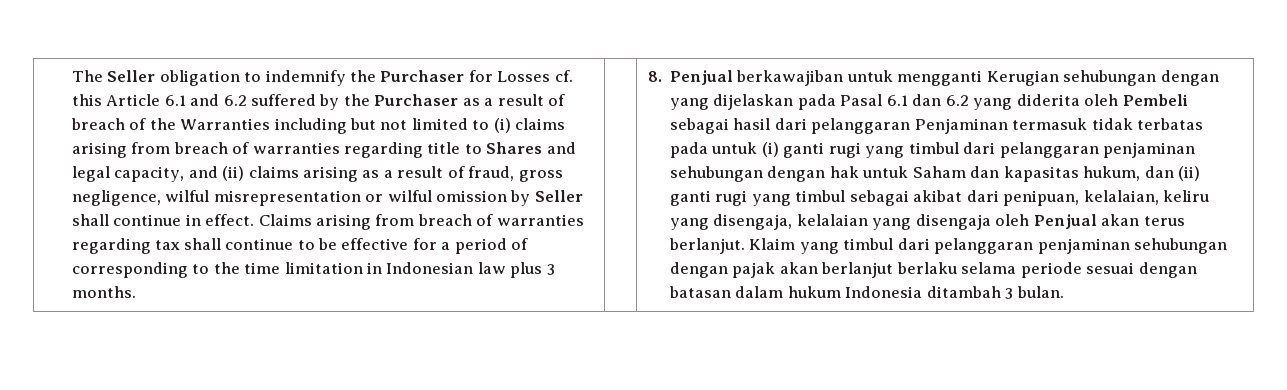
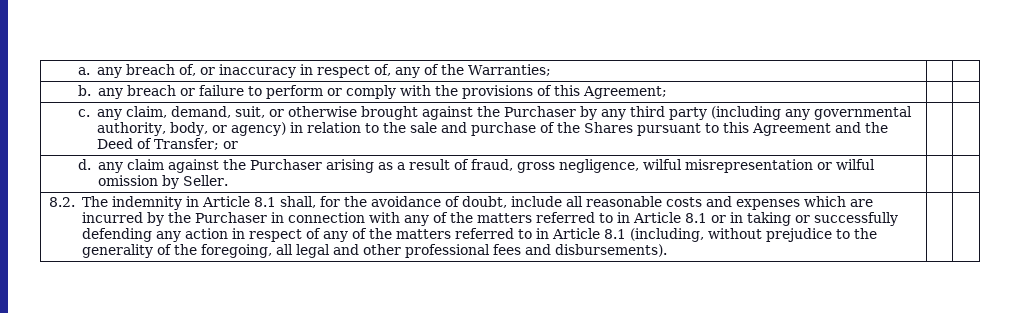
[71,70,573,86] [71,94,566,110] [70,118,566,134] [71,142,576,158] [71,166,299,182] The Seller obligation to indemnify the Purchaser for Losses cf. this Article 6.1 and 6.2 suffered by the Purchaser as a result of breach of the Warranties including but not limited to (i) claims arising from breach of warranties regarding title to Shares and legal capacity, and (ii) claims -> [78,64,551,78] [78,85,667,99] [78,106,912,120] [96,122,888,136] [96,138,238,150] [78,159,322,173] a. any breach of, or inaccuracy in respect of, any of the Warranties; | | // b. any breach or failure to perform or comply with the provisions of this Agreement; | | // c. any claim, demand, suit, or otherwise brought against the Purchaser by any third party (including any governmental authority, body, or agency) in relation to the sale and purchase of the Shares pursuant to this Agreement and the Deed of Transfer; or | | // d. any claim against the Purchaser
[534,190,583,202] [71,214,584,230] [71,238,529,254] [71,262,555,278] [71,286,136,298] [647,70,1219,86] [669,94,1188,110] [669,118,1204,134] [669,142,1196,158] [669,166,1201,182] [669,190,1210,206] [669,214,1185,230] [668,238,1228,254] [669,262,1197,278] [668,286,1064,299] Seller shall continue in effect. Claims arising from breach of warranties regarding tax shall continue to be effective for a period of corresponding to the time limitation in Indonesian law plus 3 months. | | 8. Penjual berkawajiban untuk mengganti Kerugian sehubungan dengan yang dijelaskan pada Pasal 6.1 dan 6.2 yang diderita oleh Pembeli sebagai hasil dari pelanggaran Penjaminan termasuk tidak terbatas pada untuk (i) ganti rugi yang timbul dari pelanggaran penjaminan sehubungan dengan hak untuk Saham dan kapasitas hukum, dan (ii) ganti rugi yang timbul sebagai akibat dari penipuan, kelalaian, keliru yang disengaja, kelalaian yang disengaja oleh Penjual akan terus berlanjut. Klaim yang timbul dari pelanggaran penjaminan sehubungan dengan pajak akan berlanjut berlaku selama periode sesuai dengan batasan dalam hukum Indonesia ditambah 3 bulan. -> [182,175,228,186] [49,196,874,210] [82,212,899,226] [82,228,878,242] [82,244,668,258] Seller. | | // 8.2. The indemnity in Article 8.1 shall, for the avoidance of doubt, include all reasonable costs and expenses which are incurred by the Purchaser in connection with any of the matters referred to in Article 8.1 or in taking or successfully defending any action in respect of any of the matters referred to in Article 8.1 (including, without prejudice to the generality of the foregoing, all legal and other professional fees and disbursements). | |

